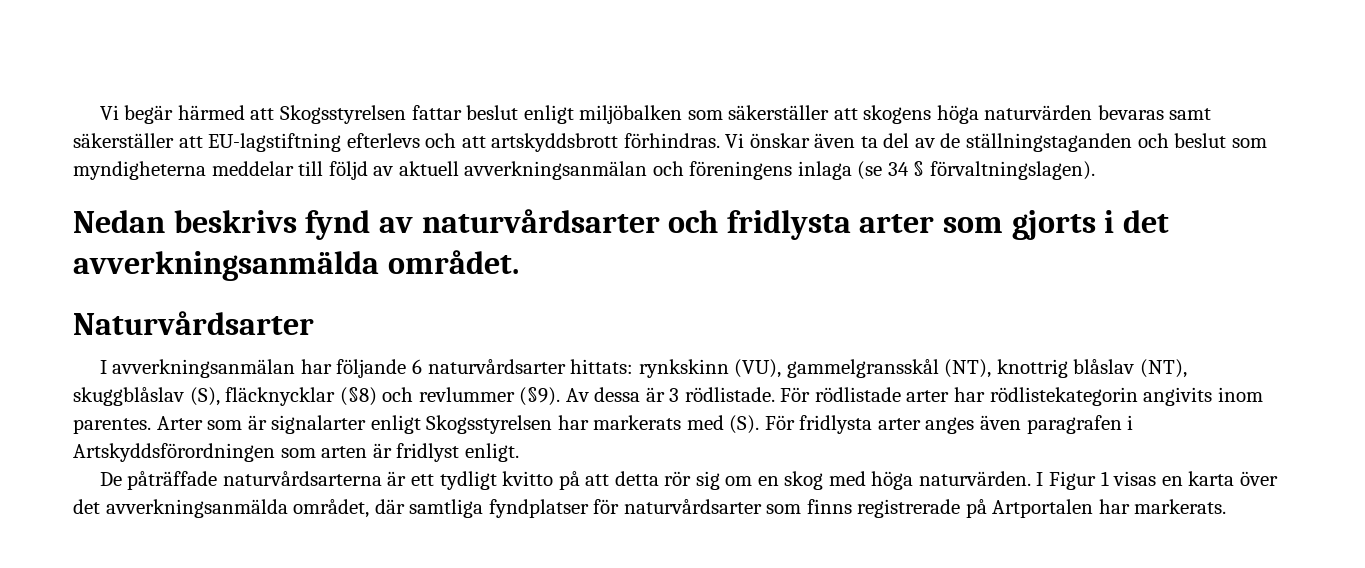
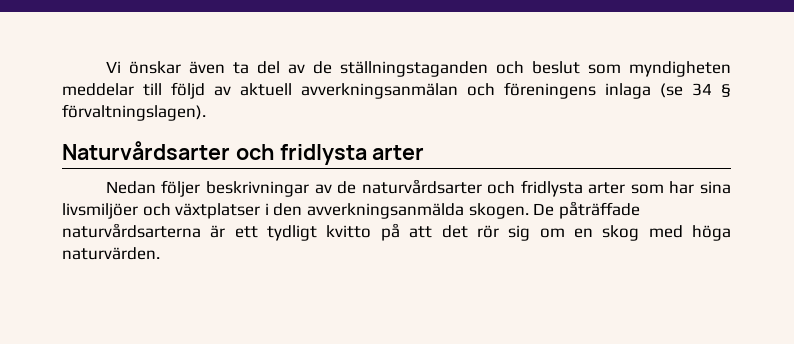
[99,105,1212,124] [73,133,745,152] Vi begär härmed att Skogsstyrelsen fattar beslut enligt miljöbalken som säkerställer att skogens höga naturvärden bevaras samt säkerställer att EU-lagstiftning efterlevs och att artskyddsbrott förhindras. Vi -> [105,61,121,73] Vi
[73,161,206,180] myndigheterna -> [629,61,731,77] myndigheten
[73,210,413,240] Nedan beskrivs fynd av -> [62,141,425,165] [105,180,357,197] Naturvårdsarter och fridlysta arter // Nedan följer beskrivningar av de
[1011,210,1170,240] [73,250,519,281] [73,311,314,335] [99,359,1187,378] [73,387,1263,406] [73,415,1134,434] [73,443,519,462] gjorts i det avverkningsanmälda området. // Naturvårdsarter // I avverkningsanmälan har följande 6 naturvårdsarter hittats: rynkskinn (VU), gammelgransskål (NT), knottrig blåslav (NT), skuggblåslav (S), fläcknycklar (§8) och revlummer (§9). Av dessa är 3 rödlistade. För rödlistade arter har rödlistekategorin angivits inom parentes. Arter som är signalarter enligt Skogsstyrelsen har markerats med (S). För fridlysta arter anges även paragrafen i Artskyddsförordningen som arten är fridlyst enligt. // -> [669,181,731,194] [62,203,529,219] har sina livsmiljöer och växtplatser i den avverkningsanmälda skogen.
[614,471,659,486] detta -> [441,225,468,238] det
[1036,471,1278,490] [73,499,1227,518] I Figur 1 visas en karta över det avverkningsanmälda området, där samtliga fyndplatser för naturvårdsarter som finns registrerade på Artportalen har markerats. -> (160, 253) none

